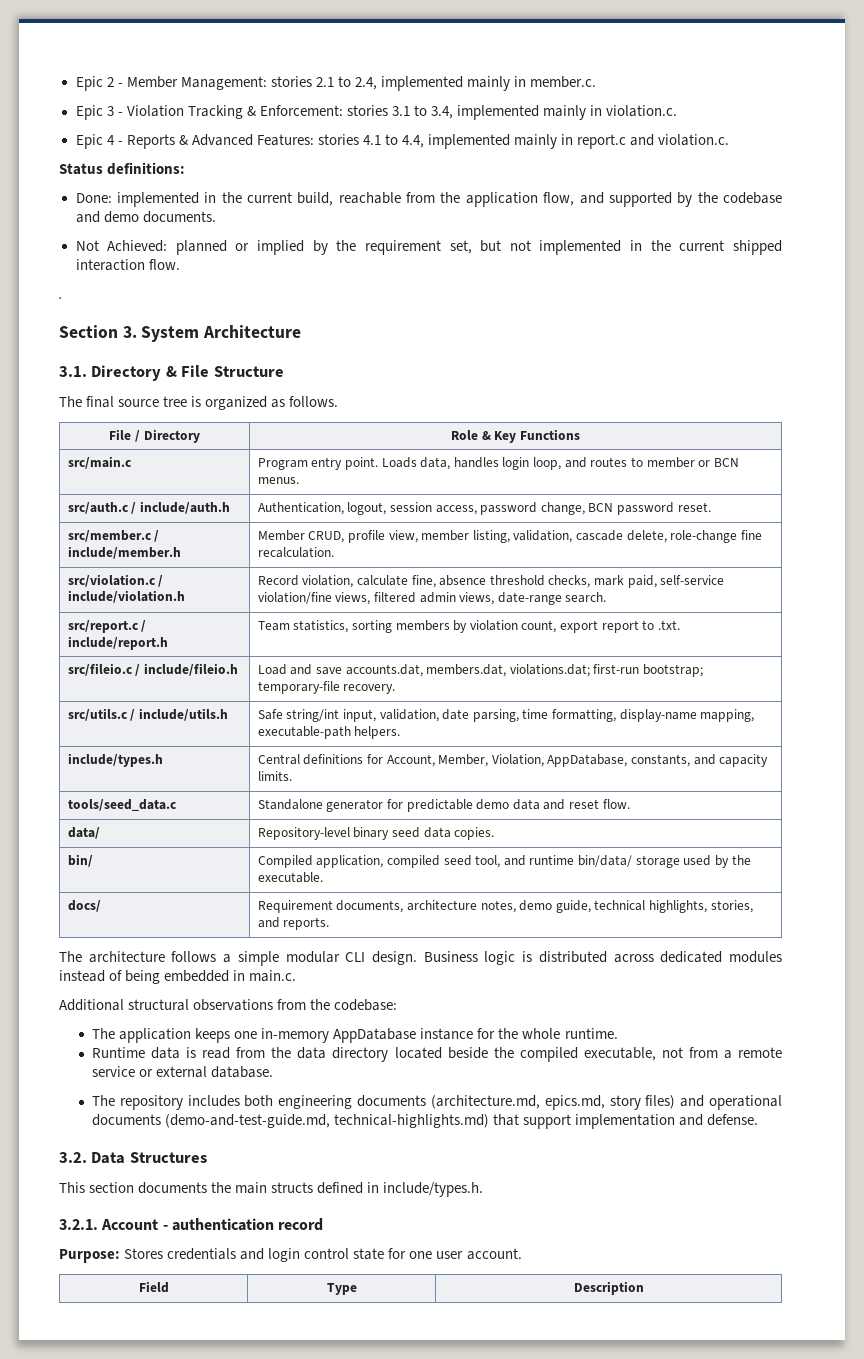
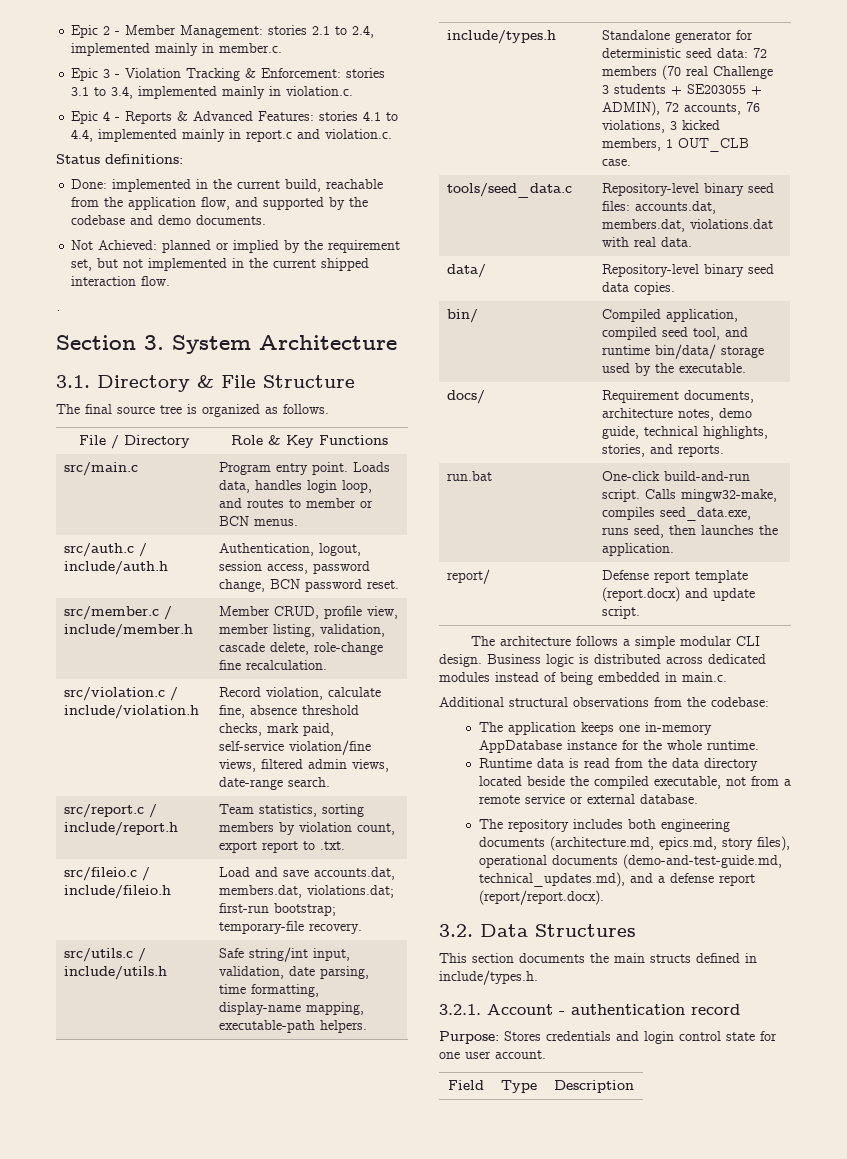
[257,754,769,767] [257,771,292,781] [67,799,176,811] [257,799,630,812] Central definitions for Account, Member, Violation, AppDatabase, constants, and capacity limits. // tools/seed_data.c | Standalone generator for predictable demo data and reset flow. -> [602,30,754,43] [602,48,768,58] [602,65,774,80] [602,84,763,95] [602,101,761,116] [602,120,721,133] [602,138,750,152] [602,159,632,166] [447,183,573,198] [602,183,775,196] [602,201,717,214] [602,219,774,232] [602,237,693,247] Standalone generator for deterministic seed data: 72 members (70 real Challenge 3 students + SE203055 + ADMIN), 72 accounts, 76 violations, 3 kicked members, 1 OUT_CLB case. // tools/seed_data.c | Repository-level binary seed files: accounts.dat, members.dat, violations.dat with real data.
(330, 923) none -> [447,471,493,481] [602,471,751,481] [602,489,778,502] [602,507,752,521] [602,525,779,538] [602,543,675,556] [447,569,491,584] [602,570,749,583] [602,587,756,602] [602,606,641,619] // run.bat | One-click build-and-run script. Calls mingw32-make, compiles seed_data.exe, runs seed, then launches the application. // report/ | Defense report template (report.docx) and update script.
[645,1095,705,1109] files) and -> [756,836,790,851] files),
[334,1114,759,1129] technical-highlights.md) that support implementation and defense. -> [478,872,755,887] [478,890,604,905] technical_updates.md), and a defense report (report/report.docx).

